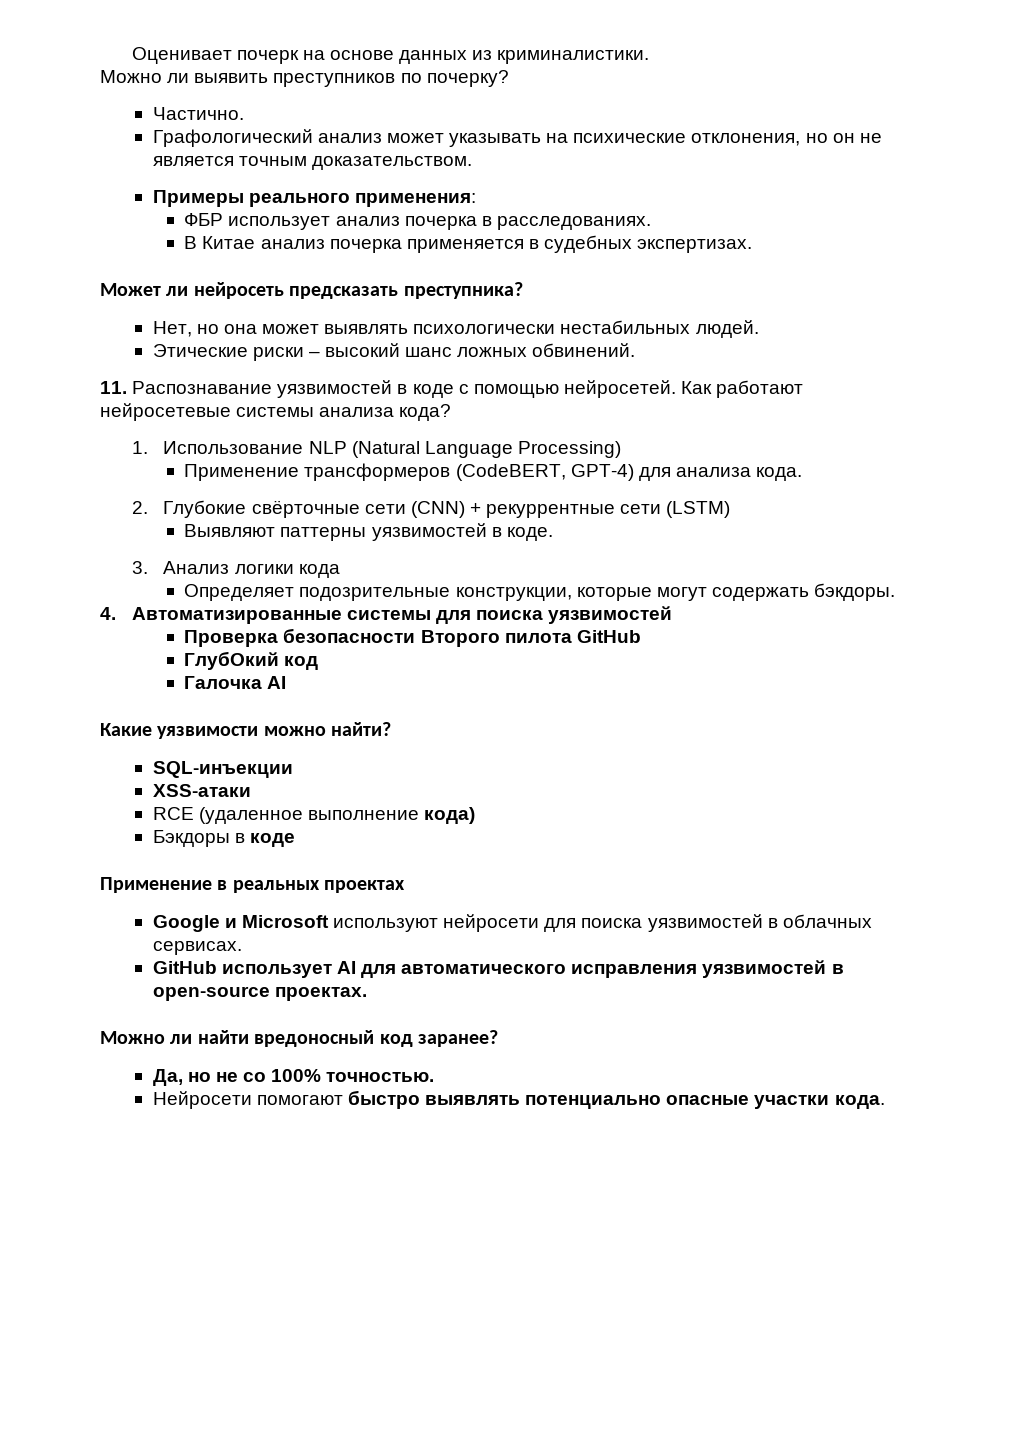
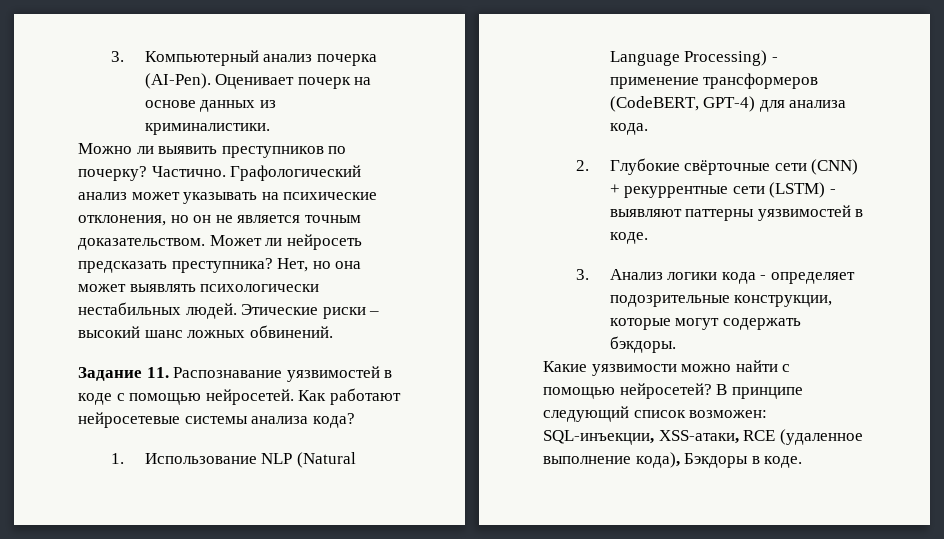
(131, 55) none -> [111,50,377,66] [144,73,211,89] 3. Компьютерный анализ почерка (AI-Pen).
(509, 78) // -> (147, 173) none
(244, 113) // -> (226, 171) none
[152,190,476,207] [184,213,651,230] [184,235,753,253] // Примеры реального применения: // ФБР использует анализ почерка в расследованиях. // В Китае анализ почерка применяется в судебных экспертизах. // -> (205, 244) none
(523, 290) // -> (273, 265) none
(759, 329) // -> (237, 311) none
(636, 350) none -> [78,367,142,381] Задание
[184,464,300,481] // Применение -> [771,57,778,62] [609,77,699,89] - применение
[184,524,276,537] // Выявляют -> [829,189,836,194] [609,209,682,217] - выявляют
[184,584,295,601] // Определяет -> [760,272,855,284] - определяет
[100,606,673,624] [184,628,641,647] [184,651,319,670] [184,676,287,689] [100,722,392,739] [152,761,293,778] [152,784,251,797] 4. Автоматизированные системы для поиска уязвимостей // Проверка безопасности Второго пилота GitHub // ГлубОкий код // Галочка AI // Какие уязвимости можно найти? // SQL-инъекции // XSS-атаки // -> [543,360,791,376] [543,383,803,399] [543,406,768,422] [543,430,739,445] Какие уязвимости можно найти с помощью нейросетей? В принципе следующий список возможен: SQL-инъекции, XSS-атаки,
[423,807,475,824] кода) // -> [635,452,680,468] кода),
[249,833,295,847] [100,877,406,893] [152,914,872,932] [152,941,242,955] [152,960,844,978] [152,986,367,1001] [100,1030,498,1047] [152,1069,435,1086] [152,1090,885,1109] коде // Применение в реальных проектах // Google и Microsoft используют нейросети для поиска уязвимостей в облачных сервисах. // GitHub использует AI для автоматического исправления уязвимостей в open-source проектах. // Можно ли найти вредоносный код заранее? // Да, но не со 100% точностью. // Нейросети помогают быстро выявлять потенциально опасные участки кода. -> [764,456,803,468] коде.

